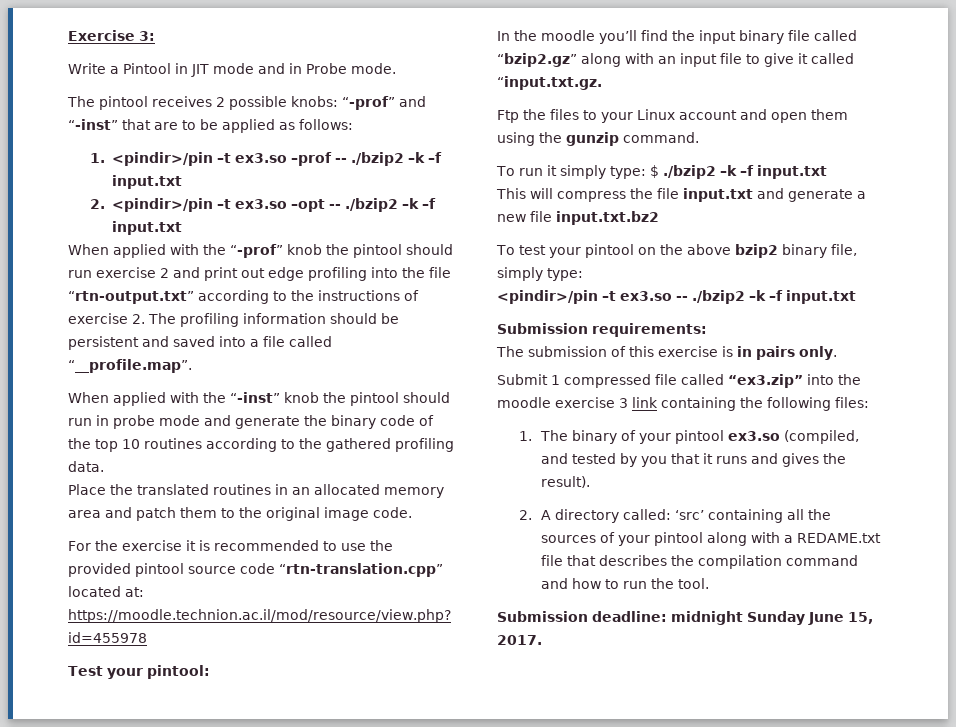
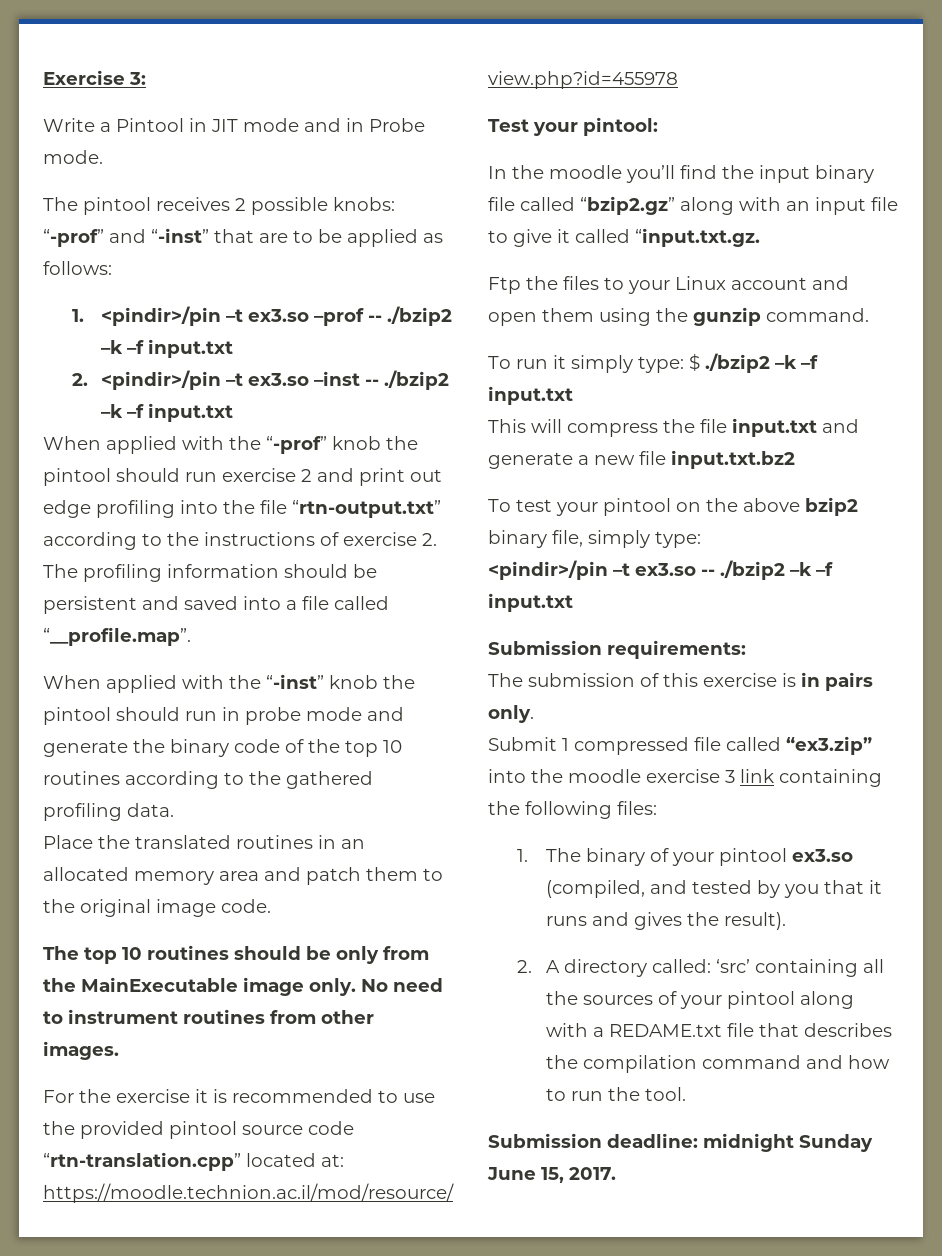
[290,199,325,212] –opt -> [314,371,361,386] –inst
(412, 512) none -> [43,945,429,964] [43,977,443,996] [43,1009,374,1024] [43,1041,119,1060] // The top 10 routines should be only from the MainExecutable image only. No need to instrument routines from other images.

